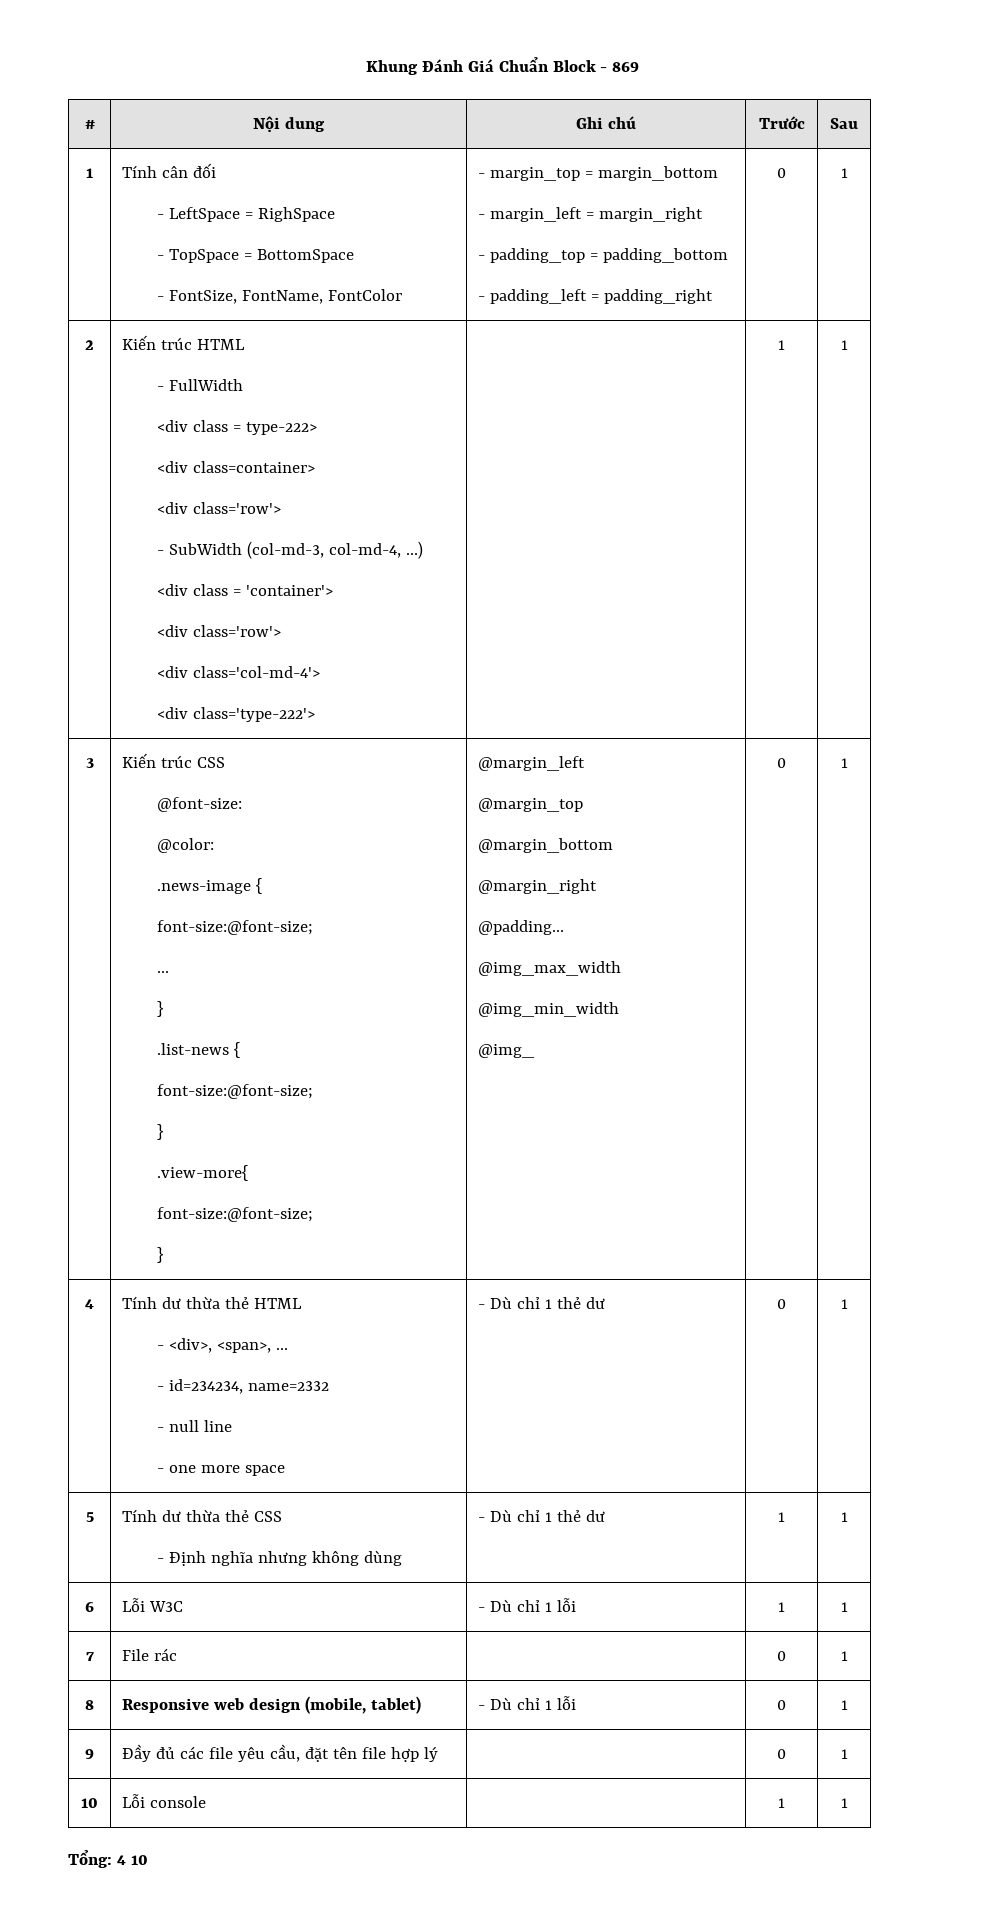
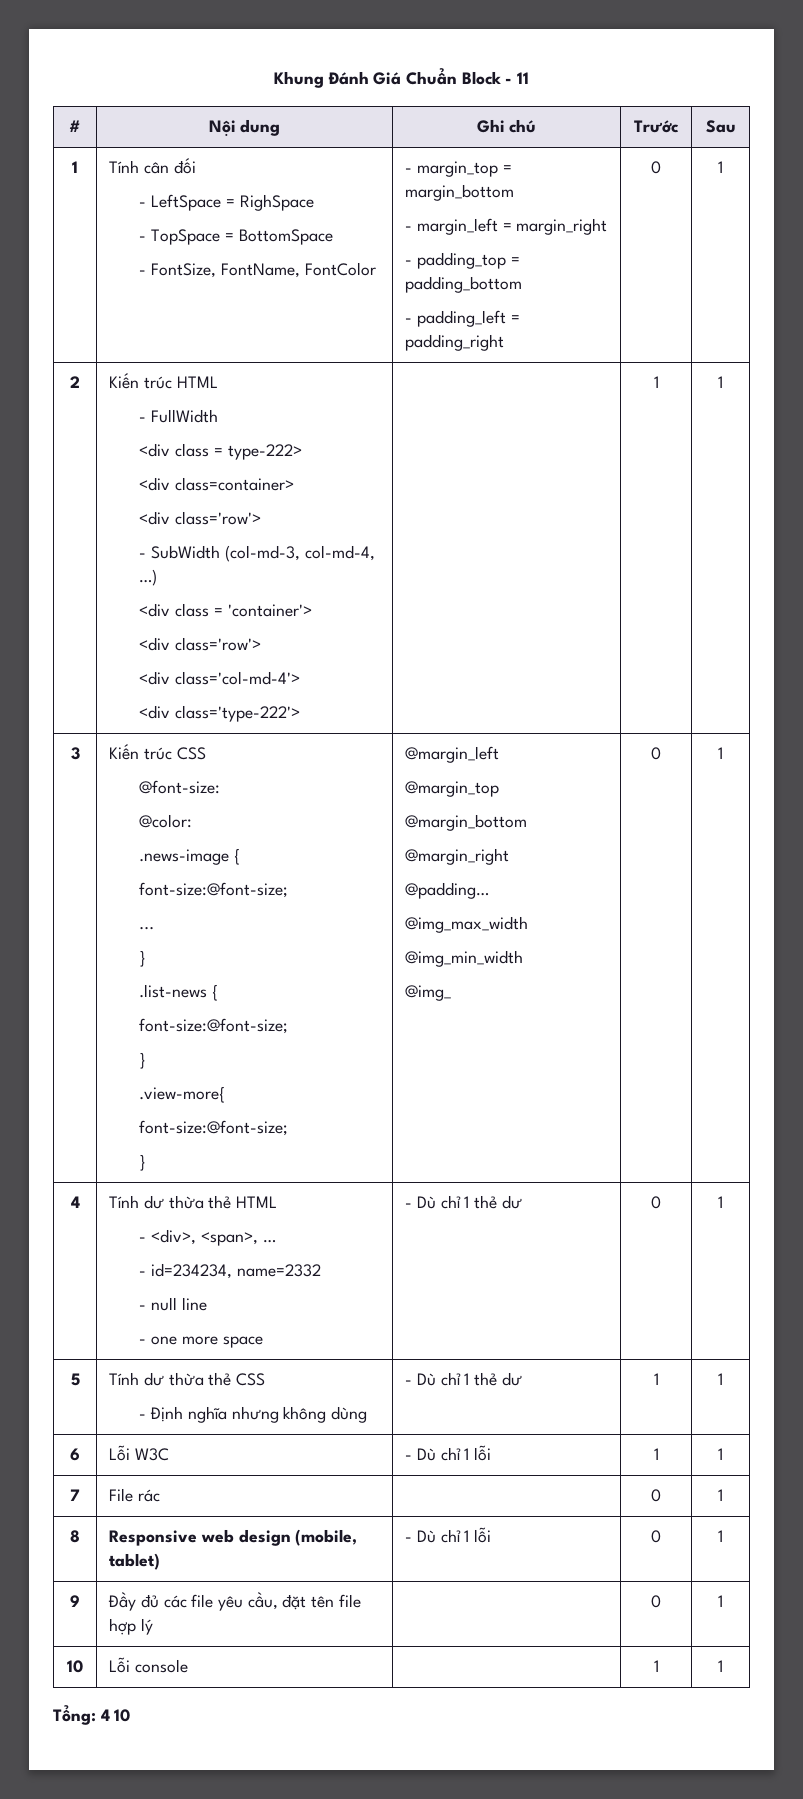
[612,62,640,72] 869 -> [517,72,530,84] 11

